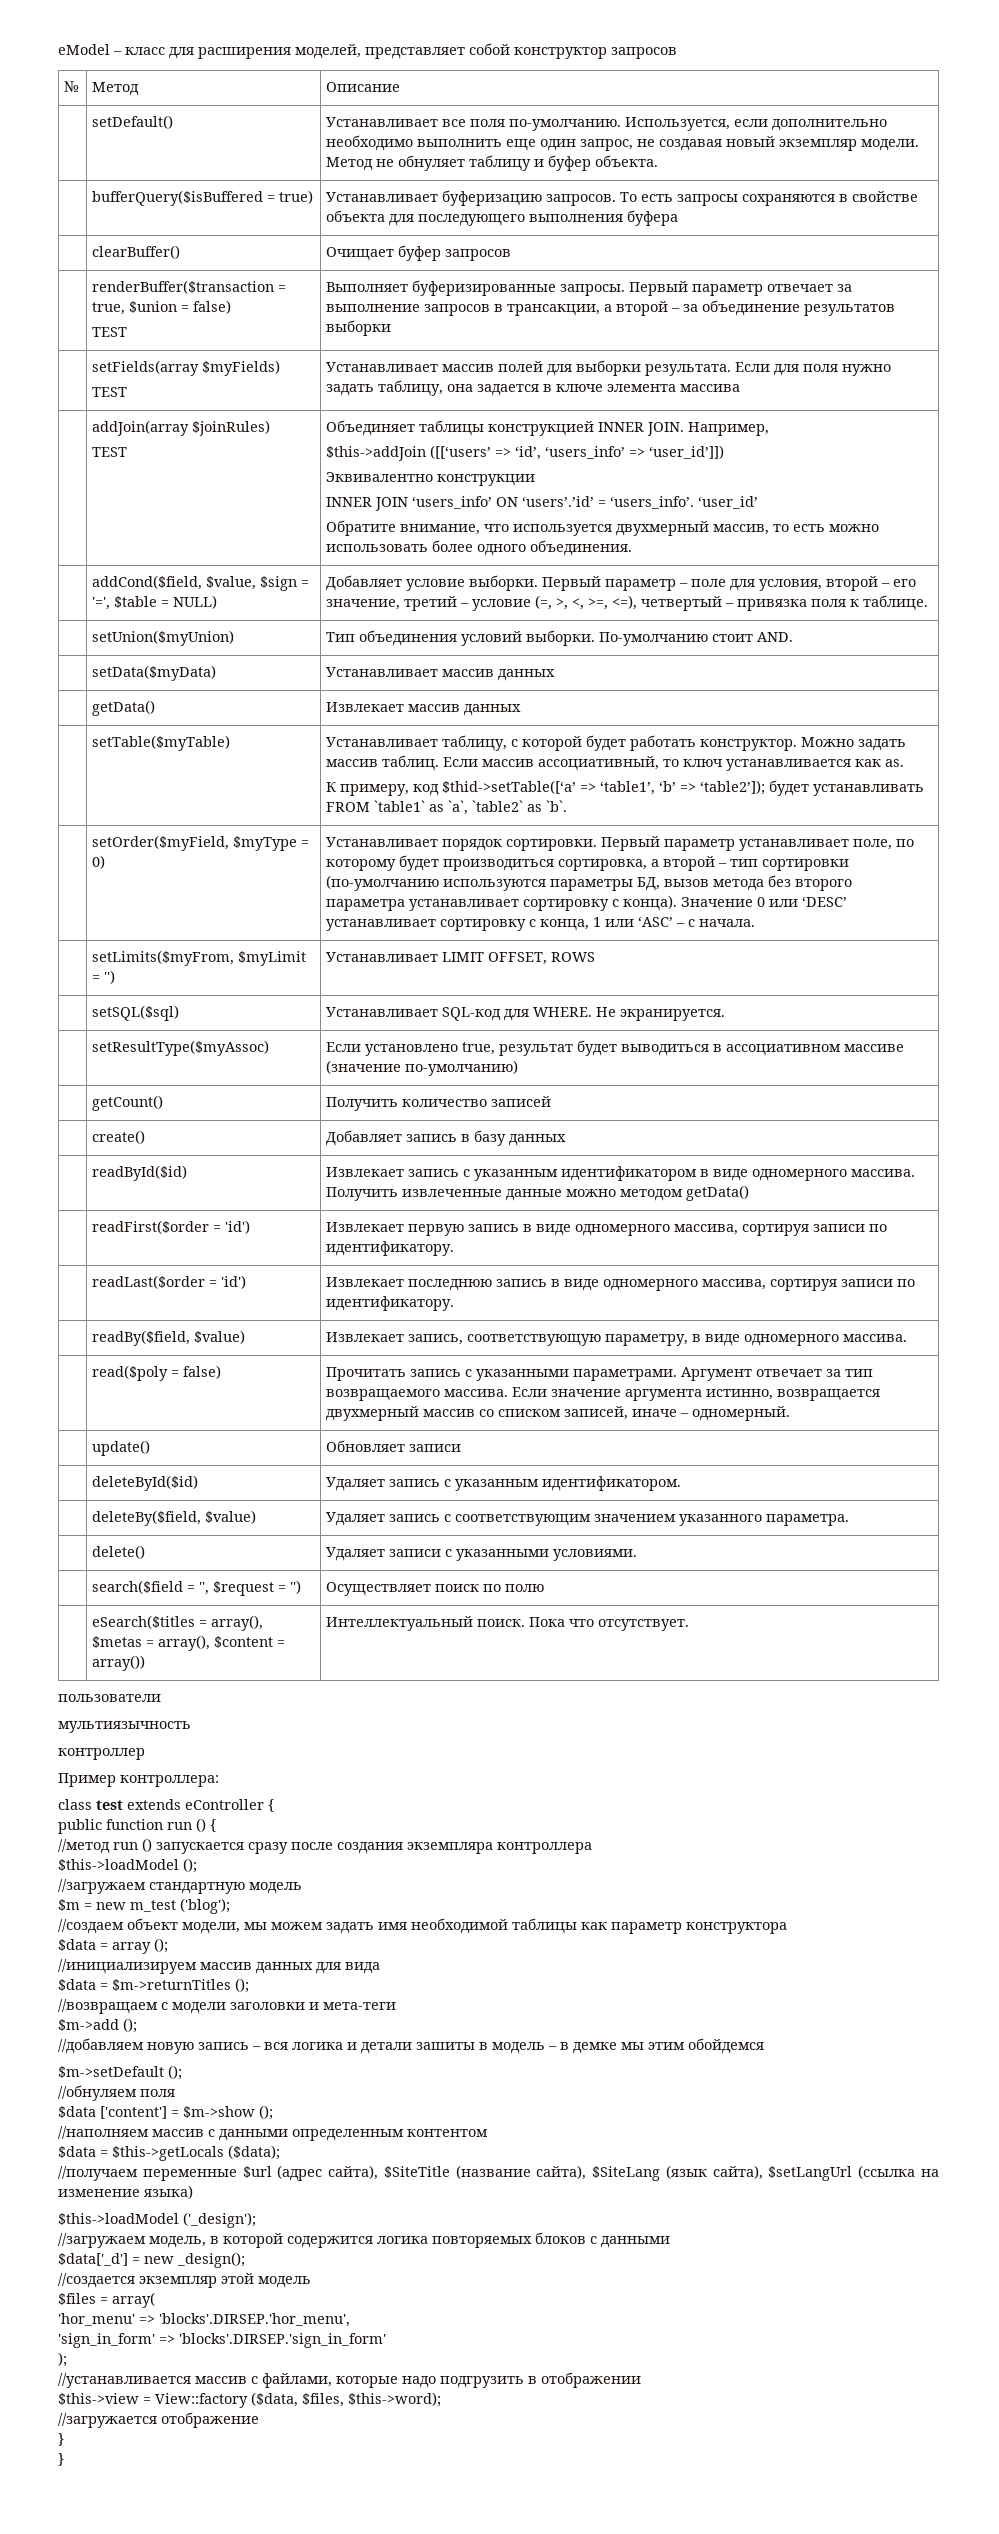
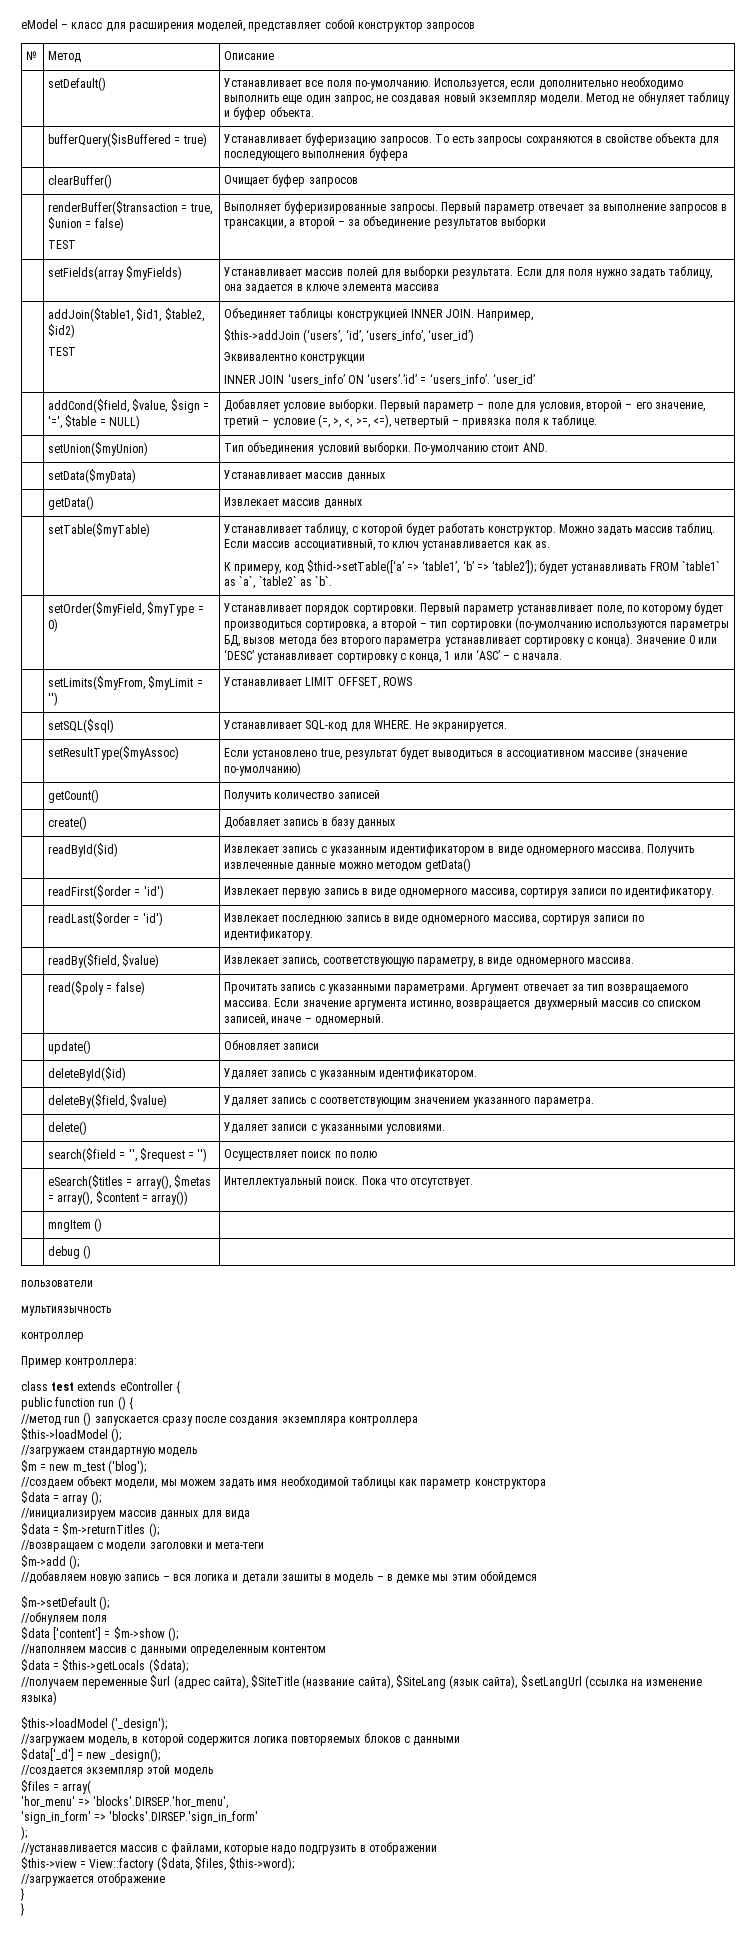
[92,387,128,397] // TEST -> (183, 273) none
[92,420,271,436] addJoin(array $joinRules) -> [48,308,204,322] [48,324,76,338] addJoin($table1, $id1, $table2, $id2)
[430,445,725,460] ([[‘users’ => ‘id’, ‘users_info’ => ‘user_id’]]) -> [303,329,475,343] (‘users’, ‘id’, ‘users_info’, ‘user_id’)
[326,520,880,536] [326,540,633,556] // Обратите внимание, что используется двухмерный массив, то есть можно использовать более одного объединения. -> (535, 379) none
(690, 1625) none -> [48,1218,103,1232] [48,1245,92,1259] // | mngItem () | // | debug () |

